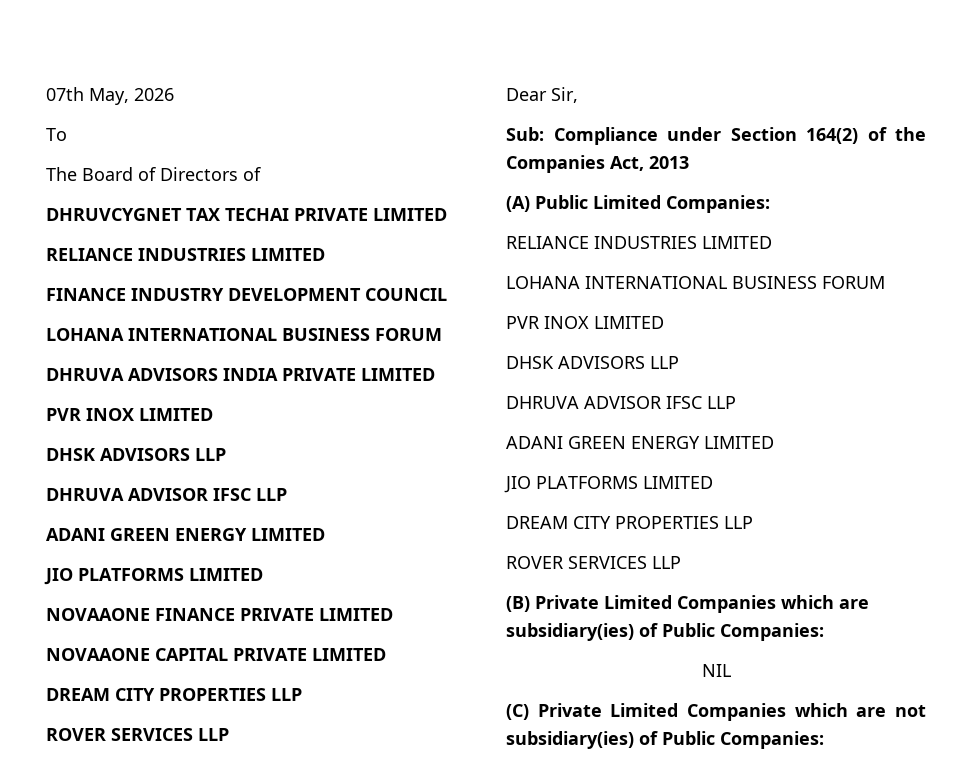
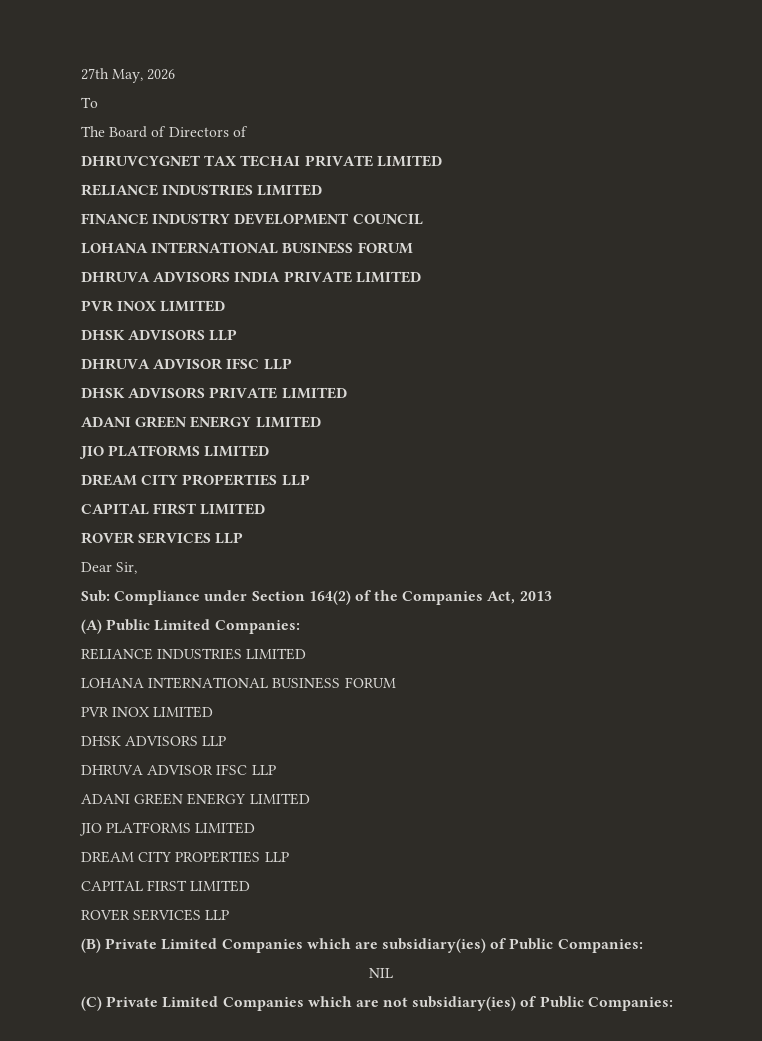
[46,87,84,101] 07th -> [81,68,109,80] 27th
[46,528,325,541] [44,568,263,585] [46,608,393,621] [46,648,386,661] [46,688,302,701] // ADANI GREEN ENERGY LIMITED // JIO PLATFORMS LIMITED // NOVAAONE FINANCE PRIVATE LIMITED // NOVAAONE CAPITAL PRIVATE LIMITED // DREAM CITY PROPERTIES LLP -> [81,387,347,399] [81,416,321,428] [79,445,270,459] [81,474,310,486] [81,503,266,515] // DHSK ADVISORS PRIVATE LIMITED // ADANI GREEN ENERGY LIMITED // JIO PLATFORMS LIMITED // DREAM CITY PROPERTIES LLP // CAPITAL FIRST LIMITED
(753, 522) none -> [81,880,251,892] // CAPITAL FIRST LIMITED

